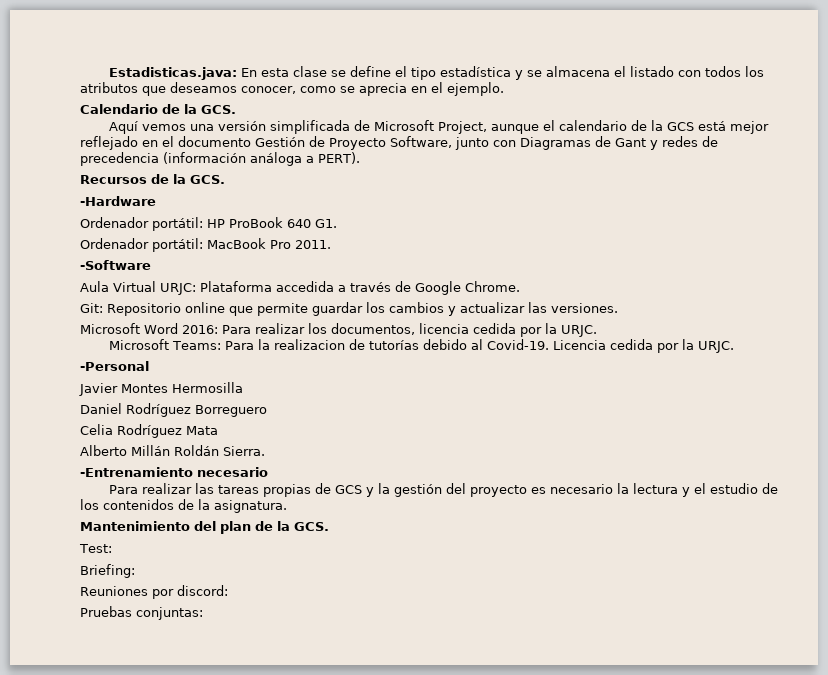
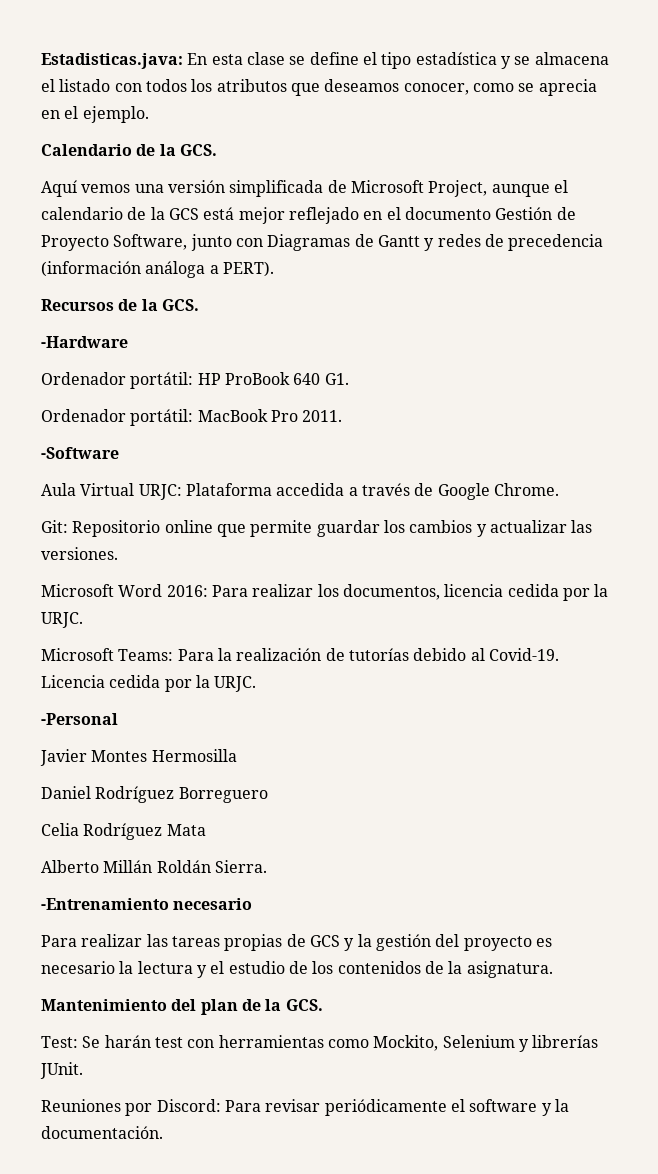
[615,138,646,147] Gant -> [377,235,420,247] Gantt
[274,339,346,350] realizacion -> [236,648,322,661] realización
[80,564,135,578] [80,585,228,599] [80,606,203,620] // Briefing: // Reuniones por discord: // Pruebas conjuntas: -> [82,1035,599,1052] [40,1062,83,1079] [41,1099,569,1116] [41,1126,163,1139] Se harán test con herramientas como Mockito, Selenium y librerías JUnit. // Reuniones por Discord: Para revisar periódicamente el software y la documentación.

